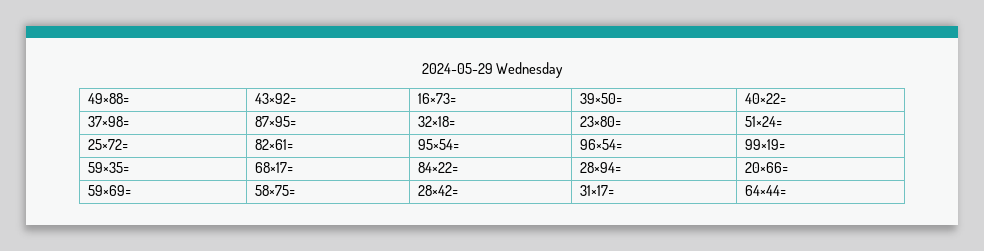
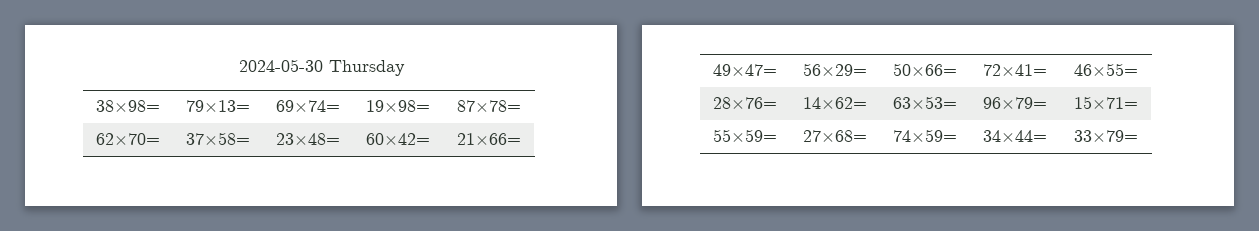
[421,62,564,78] [88,93,130,104] [255,93,297,104] [418,93,457,104] [580,93,623,104] [745,93,787,104] [88,116,130,127] [255,116,297,127] [418,116,456,127] [580,116,622,127] [745,116,783,127] [88,139,129,150] [255,139,294,150] [418,139,460,150] [580,139,623,150] [745,139,786,150] [88,162,130,173] [255,162,294,173] [418,162,459,173] [580,162,622,173] [745,162,789,173] [88,185,132,196] [255,185,296,196] [418,185,459,196] [580,185,615,196] [745,185,787,196] 2024-05-29 Wednesday // 49×88= | 43×92= | 16×73= | 39×50= | 40×22= // 37×98= | 87×95= | 32×18= | 23×80= | 51×24= // 25×72= | 82×61= | 95×54= | 96×54= | 99×19= // 59×35= | 68×17= | 84×22= | 28×94= | 20×66= // 59×69= | 58×75= | 28×42= | 31×17= | 64×44= -> [238,59,405,76] [95,100,160,112] [185,100,250,112] [275,100,340,112] [365,100,430,112] [456,100,521,112] [95,133,160,145] [185,132,250,145] [275,133,340,145] [365,133,430,145] [456,133,521,145] [712,64,777,76] [802,63,867,76] [892,63,957,76] [982,64,1047,76] [1073,63,1138,76] [712,97,777,109] [802,97,867,109] [892,96,957,109] [982,97,1047,109] [1073,96,1138,109] [712,129,777,142] [802,130,867,142] [892,129,957,142] [982,130,1047,142] [1073,130,1138,142] 2024-05-30 Thursday // 38×98= | 79×13= | 69×74= | 19×98= | 87×78= // 62×70= | 37×58= | 23×48= | 60×42= | 21×66= // 49×47= | 56×29= | 50×66= | 72×41= | 46×55= // 28×76= | 14×62= | 63×53= | 96×79= | 15×71= // 55×59= | 27×68= | 74×59= | 34×44= | 33×79=

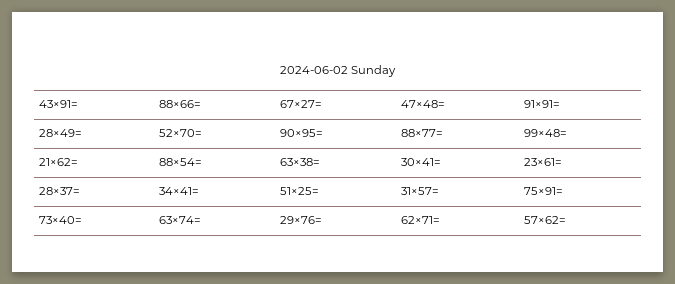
[238,59,405,76] [95,100,160,112] [185,100,250,112] [275,100,340,112] [365,100,430,112] [456,100,521,112] [95,133,160,145] [185,132,250,145] [275,133,340,145] [365,133,430,145] [456,133,521,145] [712,64,777,76] [802,63,867,76] [892,63,957,76] [982,64,1047,76] [1073,63,1138,76] [712,97,777,109] [802,97,867,109] [892,96,957,109] [982,97,1047,109] [1073,96,1138,109] [712,129,777,142] [802,130,867,142] [892,129,957,142] [982,130,1047,142] [1073,130,1138,142] 2024-05-30 Thursday // 38×98= | 79×13= | 69×74= | 19×98= | 87×78= // 62×70= | 37×58= | 23×48= | 60×42= | 21×66= // 49×47= | 56×29= | 50×66= | 72×41= | 46×55= // 28×76= | 14×62= | 63×53= | 96×79= | 15×71= // 55×59= | 27×68= | 74×59= | 34×44= | 33×79= -> [279,65,397,77] [39,100,79,108] [159,100,202,108] [280,100,323,108] [401,100,446,108] [524,100,561,108] [39,129,83,137] [159,129,203,137] [280,129,324,137] [401,129,444,137] [524,129,568,137] [39,158,79,166] [159,158,203,166] [280,158,321,166] [401,158,442,166] [524,158,563,166] [39,187,81,195] [159,187,200,195] [280,187,320,195] [401,187,440,195] [524,187,564,195] [39,216,83,224] [159,216,202,224] [280,216,323,224] [401,216,441,224] [524,216,567,224] 2024-06-02 Sunday // 43×91= | 88×66= | 67×27= | 47×48= | 91×91= // 28×49= | 52×70= | 90×95= | 88×77= | 99×48= // 21×62= | 88×54= | 63×38= | 30×41= | 23×61= // 28×37= | 34×41= | 51×25= | 31×57= | 75×91= // 73×40= | 63×74= | 29×76= | 62×71= | 57×62=

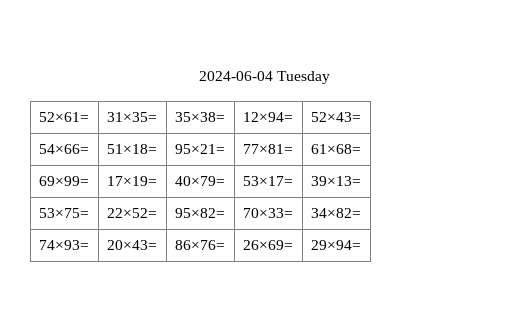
[279,65,397,77] [39,100,79,108] [159,100,202,108] [280,100,323,108] [401,100,446,108] [524,100,561,108] [39,129,83,137] [159,129,203,137] [280,129,324,137] [401,129,444,137] [524,129,568,137] [39,158,79,166] [159,158,203,166] [280,158,321,166] [401,158,442,166] [524,158,563,166] [39,187,81,195] [159,187,200,195] [280,187,320,195] [401,187,440,195] [524,187,564,195] [39,216,83,224] [159,216,202,224] [280,216,323,224] [401,216,441,224] [524,216,567,224] 2024-06-02 Sunday // 43×91= | 88×66= | 67×27= | 47×48= | 91×91= // 28×49= | 52×70= | 90×95= | 88×77= | 99×48= // 21×62= | 88×54= | 63×38= | 30×41= | 23×61= // 28×37= | 34×41= | 51×25= | 31×57= | 75×91= // 73×40= | 63×74= | 29×76= | 62×71= | 57×62= -> [198,71,331,84] [38,112,89,122] [106,112,157,122] [174,112,225,122] [242,112,293,122] [310,112,361,122] [38,144,89,154] [106,144,157,154] [174,144,225,154] [242,144,293,154] [310,144,361,154] [38,176,89,186] [106,176,157,186] [174,176,225,186] [242,176,293,186] [310,176,361,186] [38,208,89,218] [106,208,157,218] [174,208,225,218] [242,208,293,218] [310,208,361,218] [38,240,89,250] [106,240,157,250] [174,240,225,250] [242,240,293,250] [310,240,361,250] 2024-06-04 Tuesday // 52×61= | 31×35= | 35×38= | 12×94= | 52×43= // 54×66= | 51×18= | 95×21= | 77×81= | 61×68= // 69×99= | 17×19= | 40×79= | 53×17= | 39×13= // 53×75= | 22×52= | 95×82= | 70×33= | 34×82= // 74×93= | 20×43= | 86×76= | 26×69= | 29×94=

